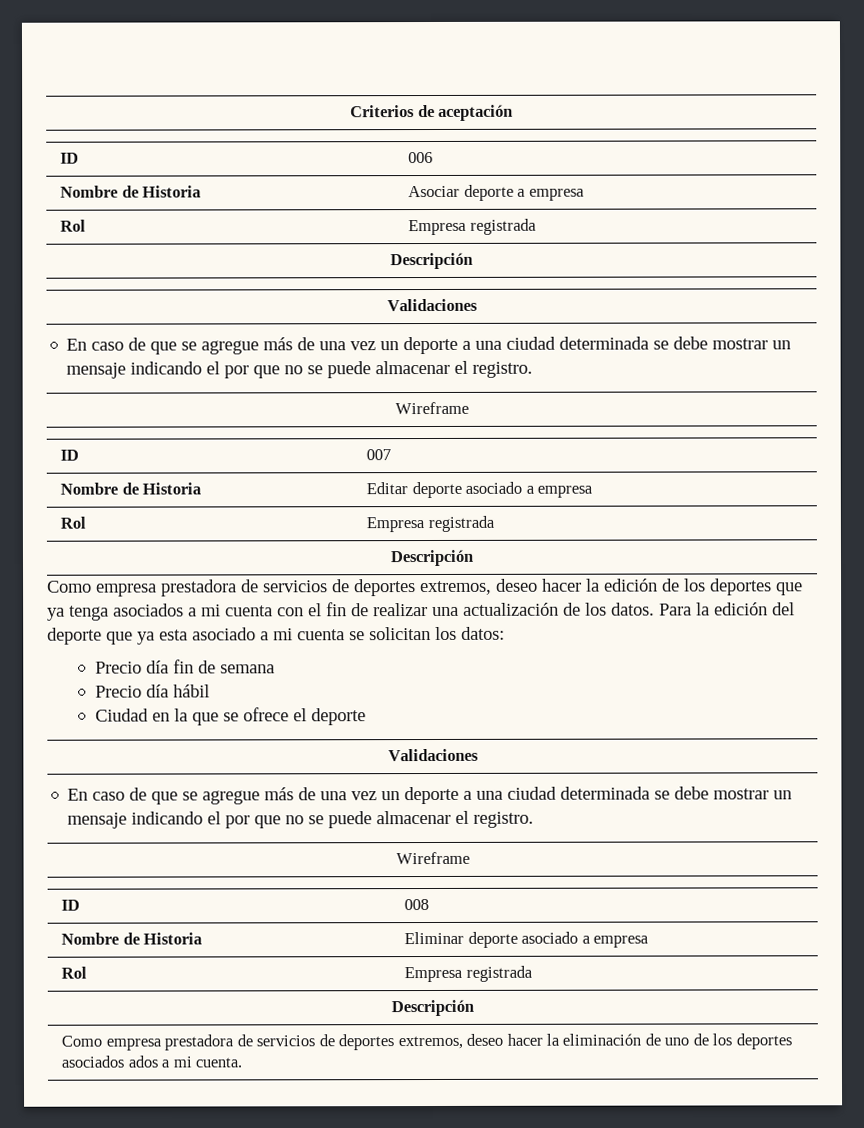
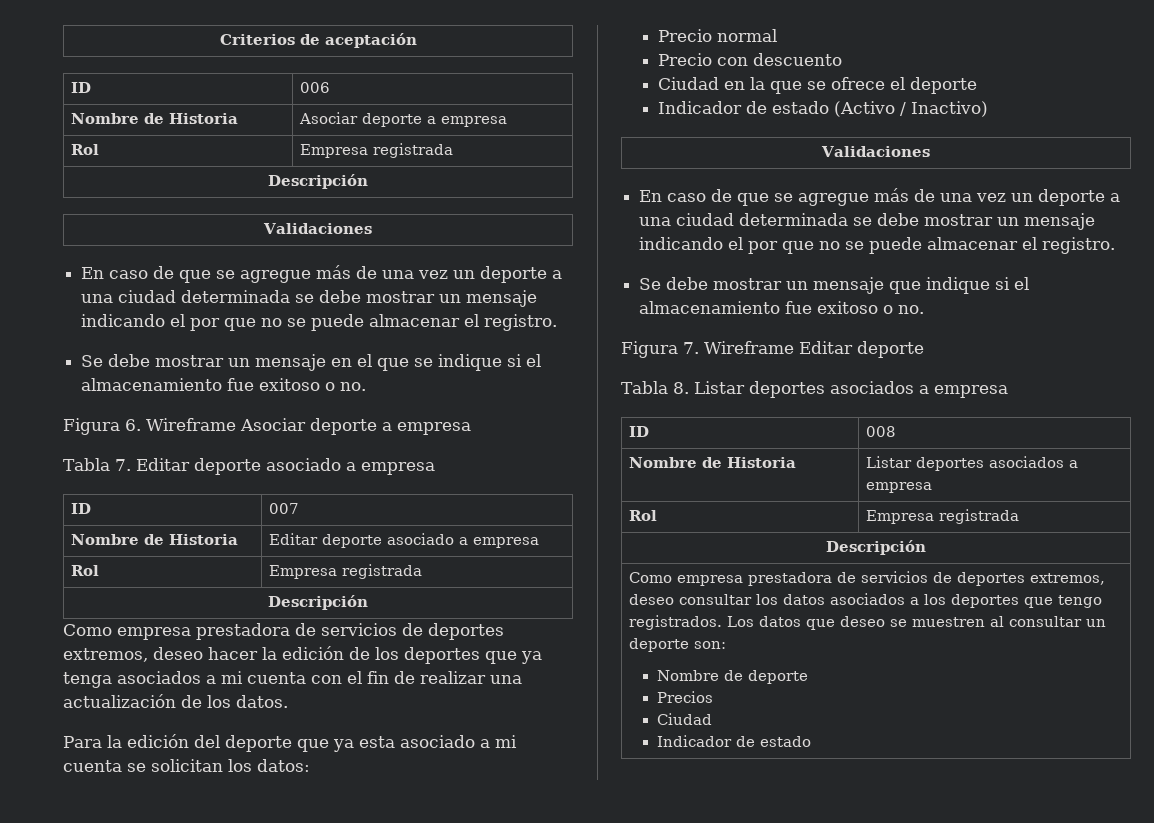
[394,401,469,415] // Wireframe -> [81,354,542,371] [81,378,367,391] [63,418,471,435] [63,458,435,475] // Se debe mostrar un mensaje en el que se indique si el almacenamiento fue exitoso o no. // Figura 6. Wireframe Asociar deporte a empresa // Tabla 7. Editar deporte asociado a empresa
(655, 609) none -> (288, 701) //
[146,659,276,674] [95,684,211,698] día fin de semana // Precio día hábil -> [717,29,778,42] [658,53,843,66] normal // Precio con descuento
(367, 717) none -> [658,101,989,117] // Indicador de estado (Activo / Inactivo)
[395,851,470,865] // Wireframe -> [639,277,1030,294] [639,301,925,314] [621,341,924,358] [621,381,1008,398] // Se debe mostrar un mensaje que indique si el almacenamiento fue exitoso o no. // Figura 7. Wireframe Editar deporte // Tabla 8. Listar deportes asociados a empresa
[404,931,579,948] Eliminar deporte asociado -> [865,456,1064,471] Listar deportes asociados
[506,1033,792,1050] [61,1055,243,1068] hacer la eliminación de uno de los deportes asociados ados a mi cuenta. -> [678,593,1102,608] [628,615,1106,630] [628,638,726,652] [656,670,808,684] [656,691,713,703] [656,713,712,725] [656,735,811,747] consultar los datos asociados a los deportes que tengo registrados. Los datos que deseo se muestren al consultar un deporte son: // Nombre de deporte // Precios // Ciudad // Indicador de estado

